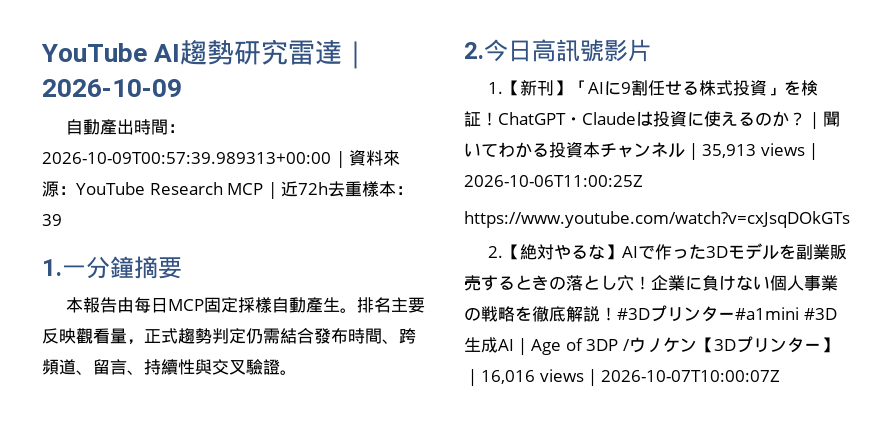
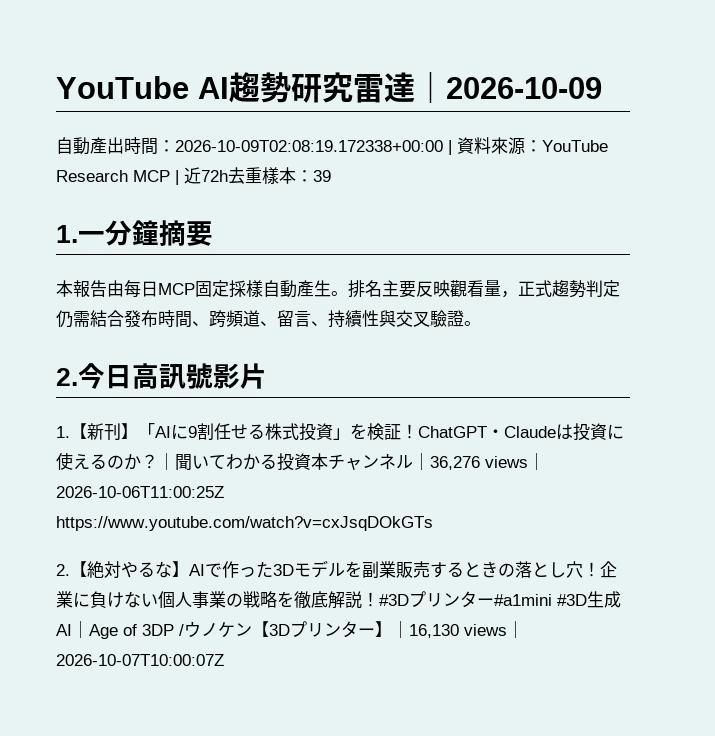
[42,152,331,164] 2026-10-09T00:57:39.989313+00:00 -> [175,140,443,152] 2026-10-09T02:08:19.172338+00:00
[702,144,756,158] 35,913 -> [430,456,480,470] 36,276
[481,370,535,384] 16,016 -> [409,624,459,638] 16,130

